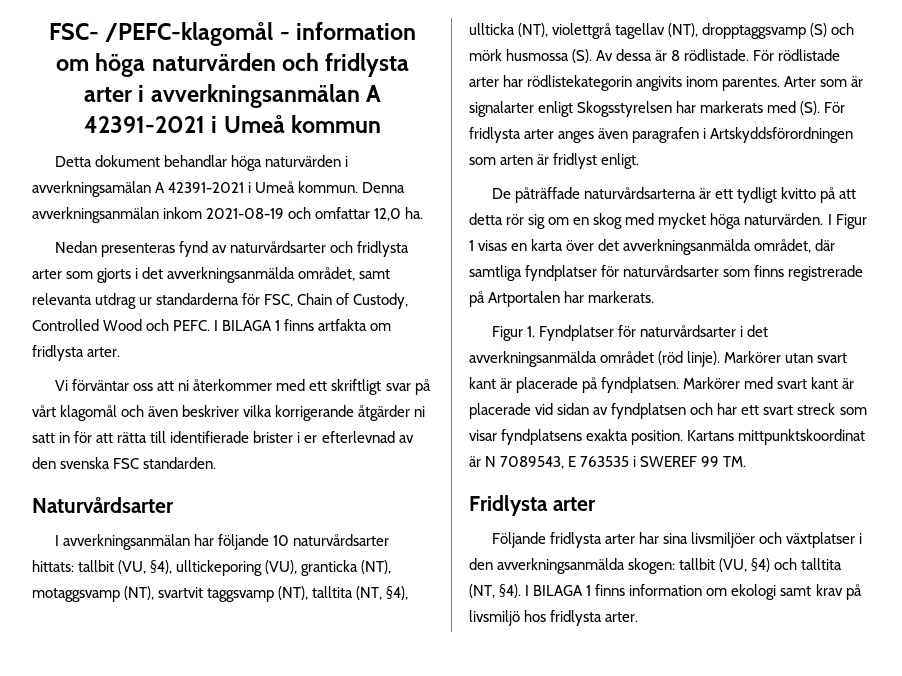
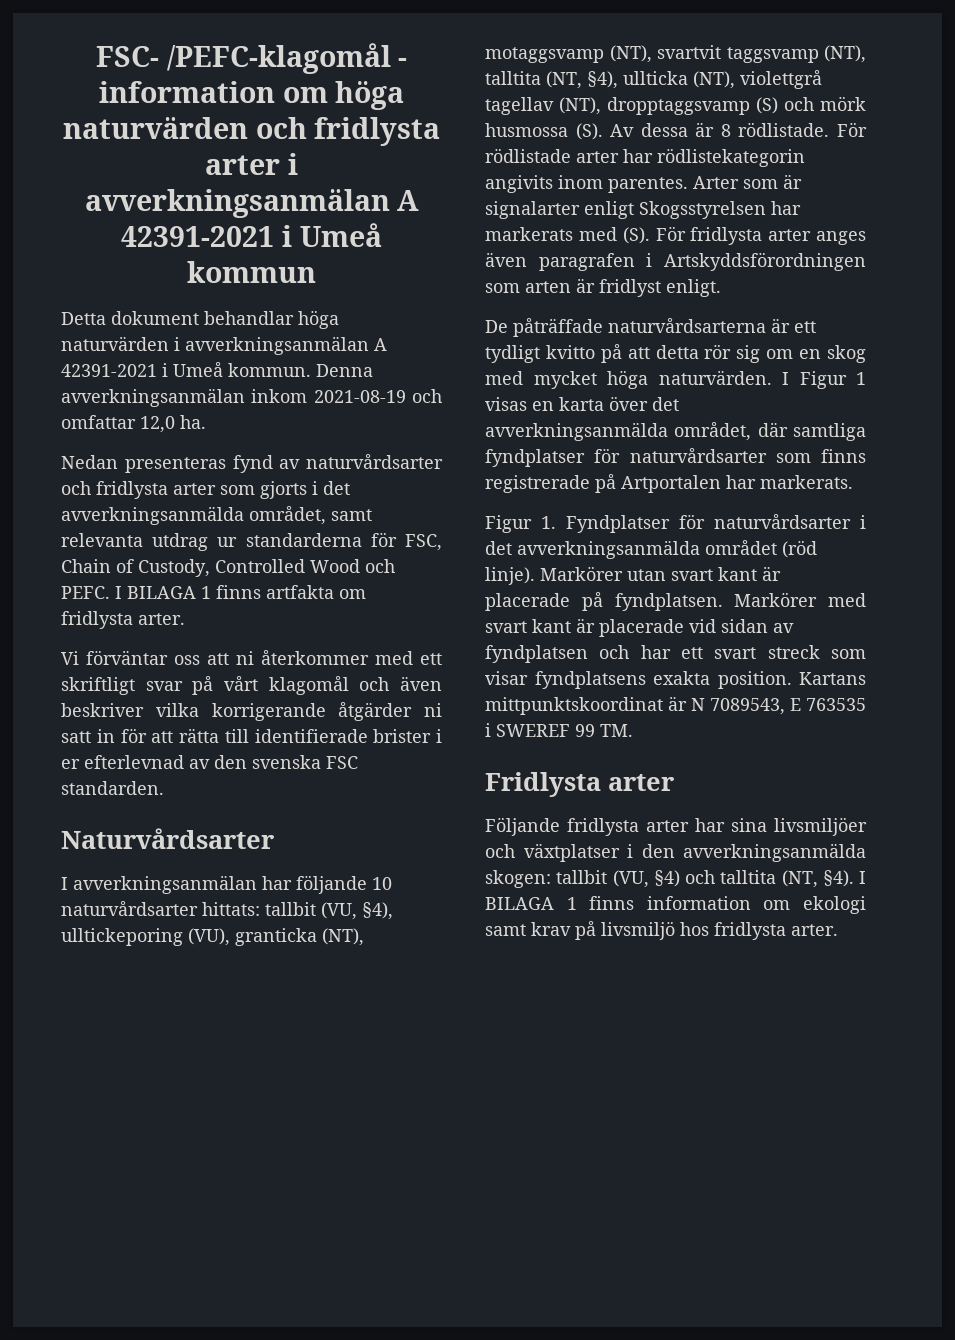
[32,181,151,197] avverkningsamälan -> [185,336,369,355] avverkningsanmälan

